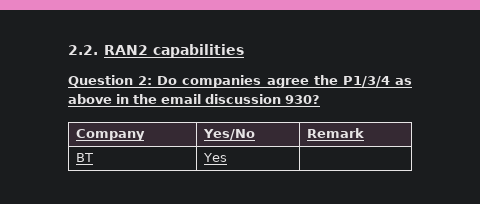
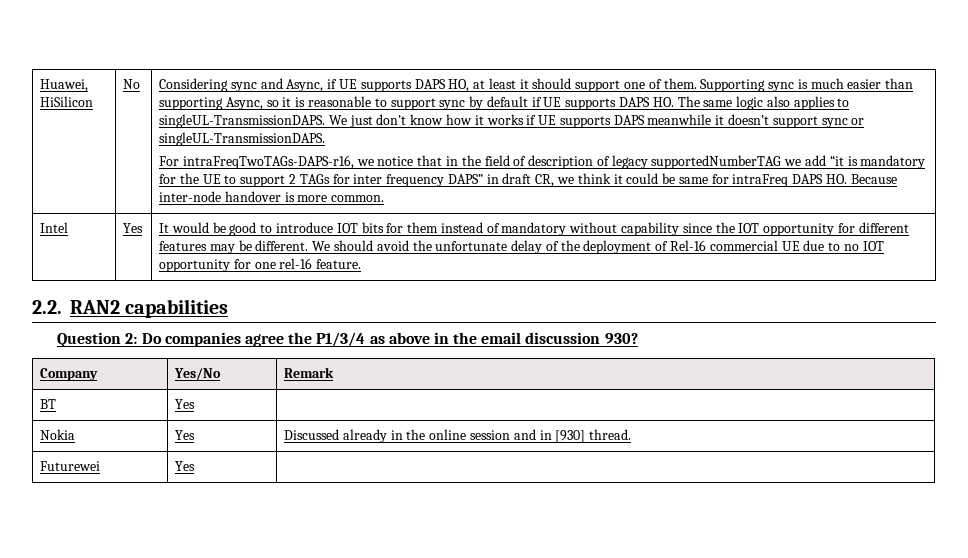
(68, 50) none -> [40,79,89,92] [40,96,94,107] [123,79,141,89] [159,78,914,92] [159,96,850,110] [159,114,865,128] [159,132,326,146] [159,155,926,169] [159,173,897,187] [159,191,385,202] [40,222,69,233] [123,223,144,233] [159,222,909,236] [159,240,884,254] [159,258,362,272] Huawei, HiSilicon | No | Considering sync and Async, if UE supports DAPS HO, at least it should support one of them. Supporting sync is much easier than supporting Async, so it is reasonable to support sync by default if UE supports DAPS HO. The same logic also applies to singleUL-TransmissionDAPS. We just don’t know how it works if UE supports DAPS meanwhile it doesn’t support sync or singleUL-TransmissionDAPS. // For intraFreqTwoTAGs-DAPS-r16, we notice that in the field of description of legacy supportedNumberTAG we add “it is mandatory for the UE to support 2 TAGs for inter frequency DAPS” in draft CR, we think it could be same for intraFreq DAPS HO. Because inter-node handover is more common. // Intel | Yes | It would be good to introduce IOT bits for them instead of mandatory without capability since the IOT opportunity for different features may be different. We should avoid the unfortunate delay of the deployment of Rel-16 commercial UE due to no IOT opportunity for one rel-16 feature. //
(228, 157) none -> [40,429,76,440] [175,430,196,440] [284,429,632,443] [40,461,101,471] [175,461,196,471] // Nokia | Yes | Discussed already in the online session and in [930] thread. // Futurewei | Yes |

